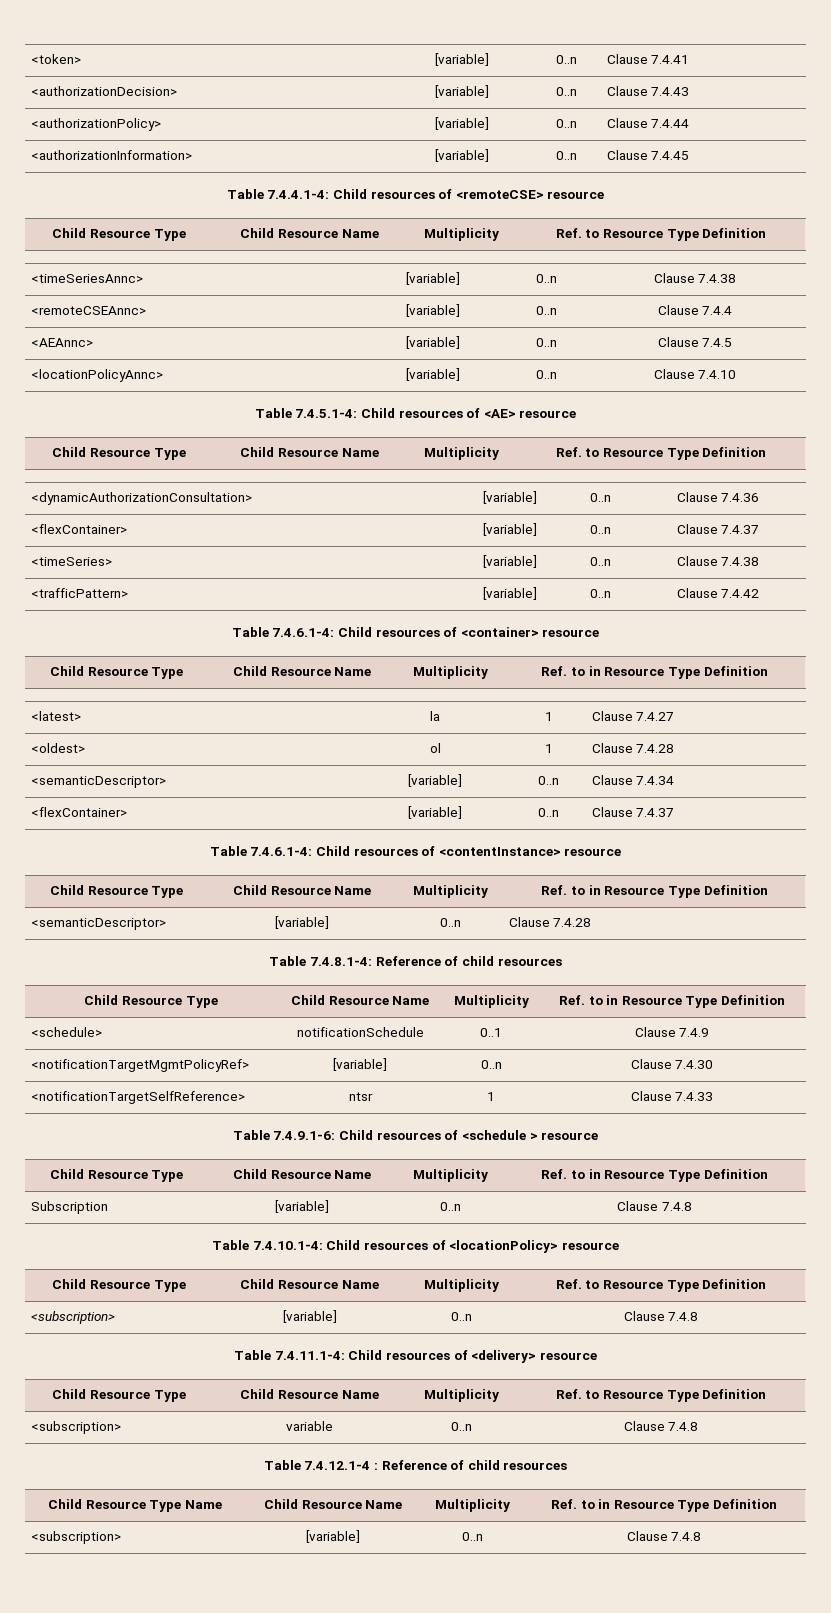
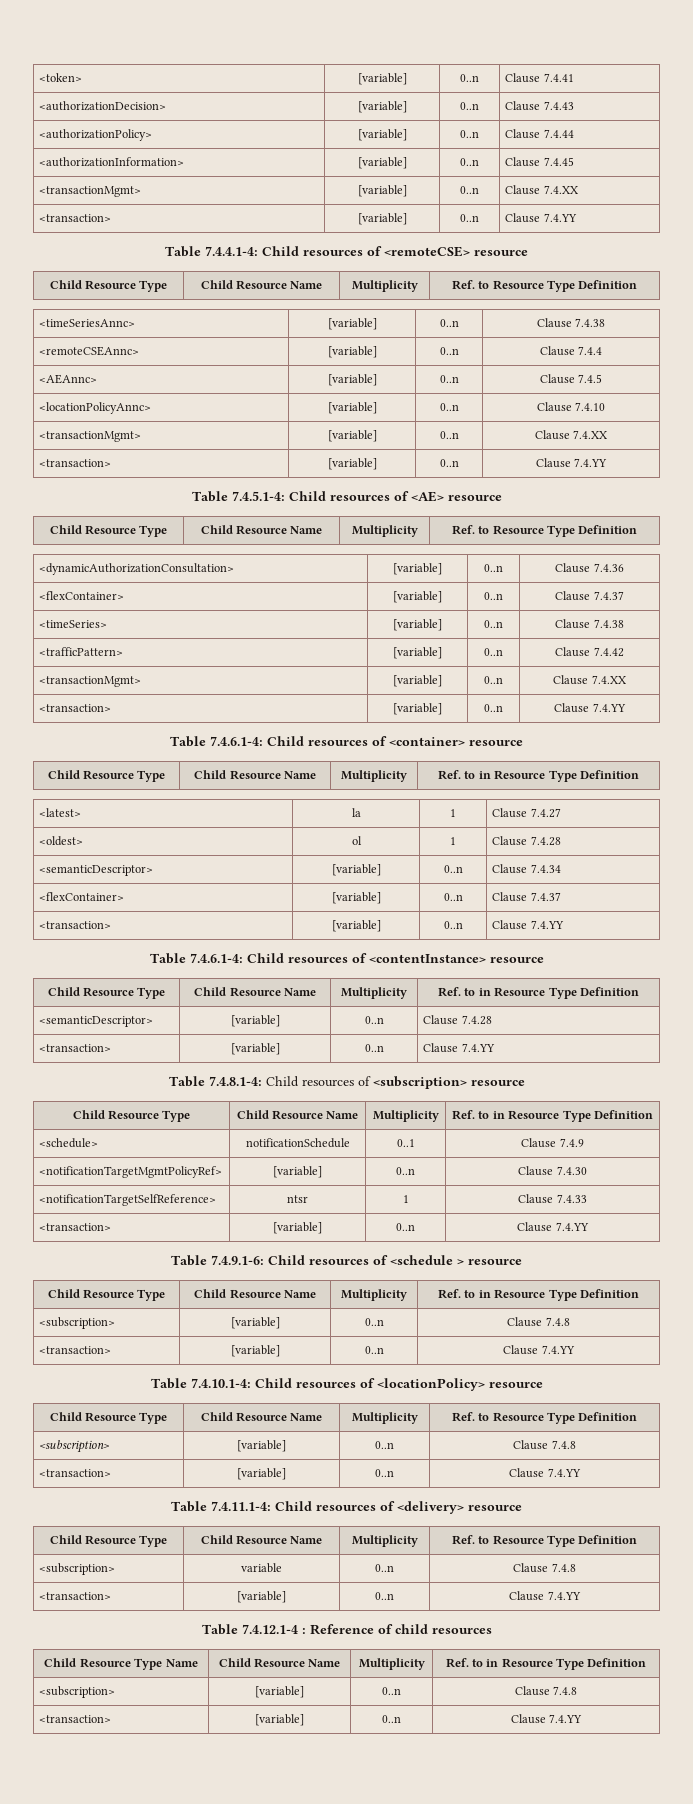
(690, 155) none -> [39,186,142,197] [357,185,407,197] [460,186,479,194] [505,185,579,195] [39,214,112,222] [357,213,407,225] [460,214,479,222] [505,213,577,223] // <transactionMgmt> | [variable] | 0..n | Clause 7.4.XX // <transaction> | [variable] | 0..n | Clause 7.4.YY
(737, 374) none -> [39,431,142,442] [327,430,377,442] [439,431,459,439] [534,430,609,440] [39,459,112,467] [327,458,377,470] [439,459,459,467] [535,458,608,468] // <transactionMgmt> | [variable] | 0..n | Clause 7.4.XX // <transaction> | [variable] | 0..n | Clause 7.4.YY
(760, 593) none -> [39,676,142,687] [393,675,442,687] [484,676,503,684] [553,675,627,685] [39,704,112,712] [393,703,442,715] [484,704,503,712] [554,703,626,713] // <transactionMgmt> | [variable] | 0..n | Clause 7.4.XX // <transaction> | [variable] | 0..n | Clause 7.4.YY
(675, 812) none -> [39,921,112,929] [331,920,381,932] [443,921,463,929] [492,920,564,930] // <transaction> | [variable] | 0..n | Clause 7.4.YY
[269,956,562,966] // Table 7.4.8.1-4: Reference of child resources -> [39,1044,112,1052] [230,1043,280,1055] [364,1044,384,1052] [423,1043,495,1053] [168,1076,525,1089] // <transaction> | [variable] | 0..n | Clause 7.4.YY // Table 7.4.8.1-4: Child resources of <subscription> resource
(714, 1096) none -> [39,1223,112,1231] [273,1222,322,1234] [396,1223,415,1231] [517,1222,589,1232] // <transaction> | [variable] | 0..n | Clause 7.4.YY
[30,1201,108,1214] [275,1200,329,1213] [439,1202,461,1211] [617,1201,692,1211] Subscription | [variable] | 0..n | Clause 7.4.8 -> [39,1317,116,1329] [230,1317,280,1329] [364,1318,384,1326] [507,1317,570,1327] [39,1346,112,1354] [230,1345,280,1357] [364,1346,384,1354] [503,1345,575,1355] <subscription> | [variable] | 0..n | Clause 7.4.8 // <transaction> | [variable] | 0..n | Clause 7.4.YY
(699, 1316) none -> [39,1469,112,1477] [237,1468,286,1480] [375,1469,394,1477] [509,1468,581,1478] // <transaction> | [variable] | 0..n | Clause 7.4.YY
(699, 1426) none -> [39,1592,112,1600] [237,1591,286,1603] [375,1592,394,1600] [509,1591,581,1601] // <transaction> | [variable] | 0..n | Clause 7.4.YY
(702, 1536) none -> [39,1715,112,1723] [255,1714,304,1726] [382,1715,401,1723] [510,1714,583,1724] // <transaction> | [variable] | 0..n | Clause 7.4.YY

